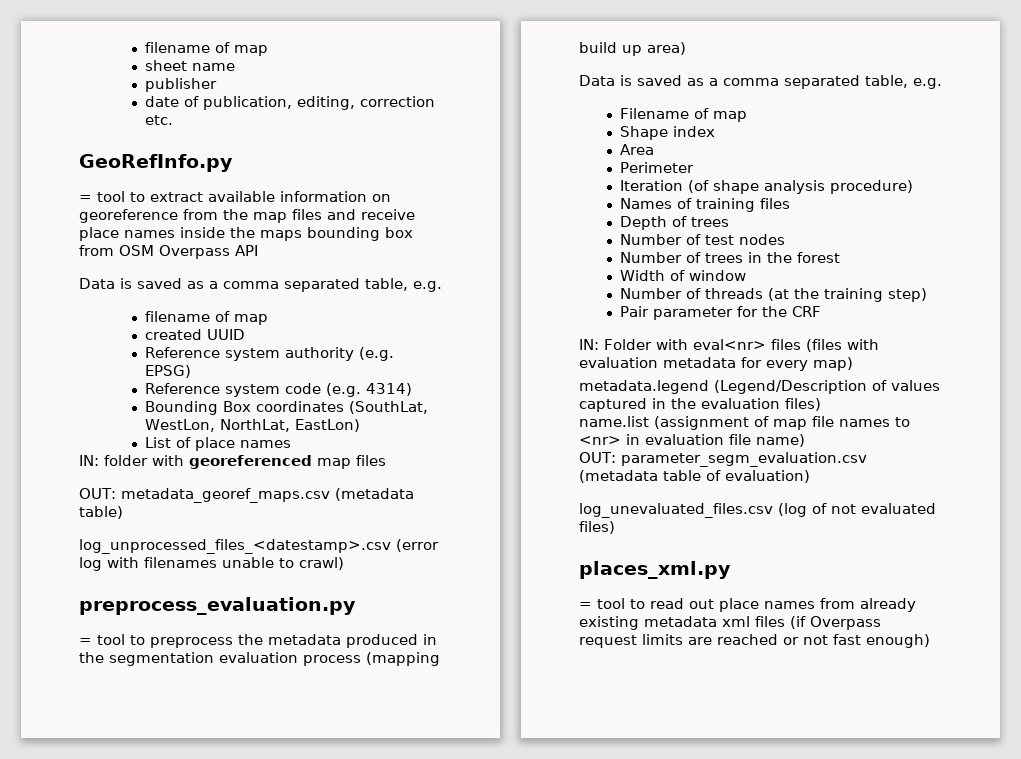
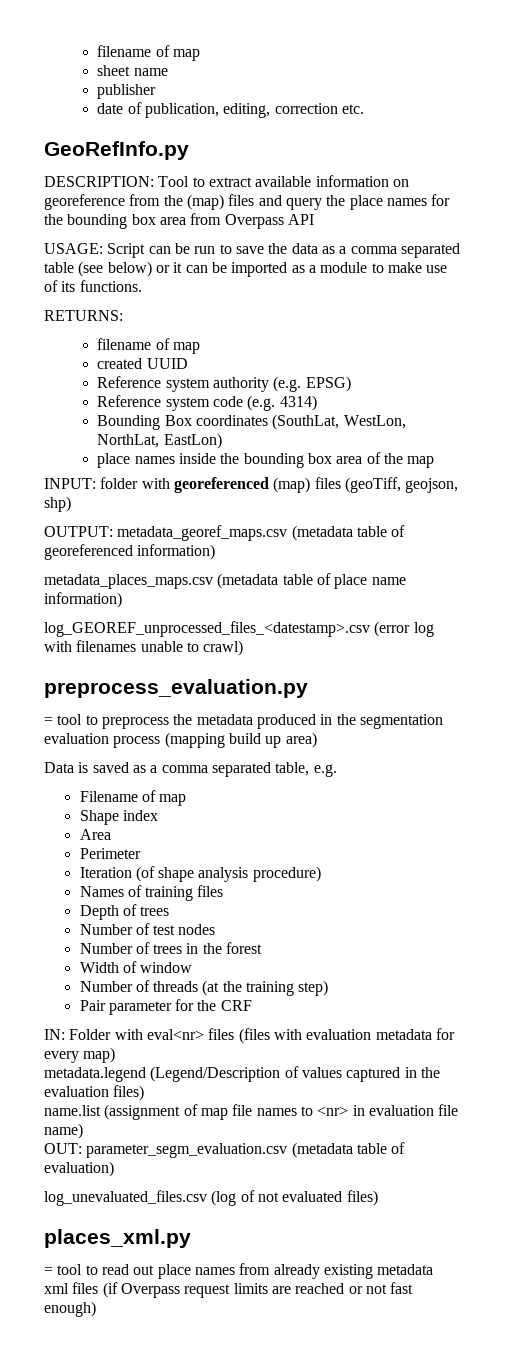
[79,191,125,202] = tool -> [44,176,190,187] DESCRIPTION: Tool
[253,212,287,223] map -> [186,194,224,210] (map)
[361,209,415,220] [79,227,413,241] [79,245,258,259] [79,278,442,292] receive place names inside the maps bounding box from OSM Overpass API // Data is saved as a comma separated table, e.g. -> [285,194,451,210] [44,213,314,229] [44,243,460,258] [44,261,448,277] [44,280,142,292] [44,310,123,321] query the place names for the bounding box area from Overpass API // USAGE: Script can be run to save the data as a comma separated table (see below) or it can be imported as a module to make use of its functions. // RETURNS:
[144,437,291,451] [79,455,99,466] List of place names // IN: -> [97,452,435,468] [44,478,96,489] place names inside the bounding box area of the map // INPUT:
[317,455,386,469] [79,488,414,503] [79,506,123,519] [79,539,391,554] map files // OUT: metadata_georef_maps.csv (metadata table) // log_unprocessed_files_<datestamp>.csv -> [273,477,459,493] [44,496,71,512] [44,525,406,541] [44,544,216,560] [44,573,406,589] [44,592,122,608] [44,621,370,637] (map) files (geoTiff, geojson, shp) // OUTPUT: metadata_georef_maps.csv (metadata table of georeferenced information) // metadata_places_maps.csv (metadata table of place name information) // log_GEOREF_unprocessed_files_<datestamp>.csv

